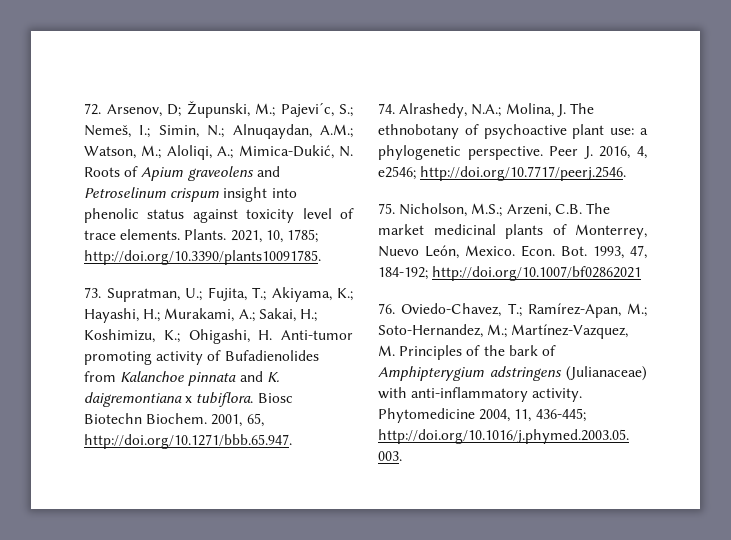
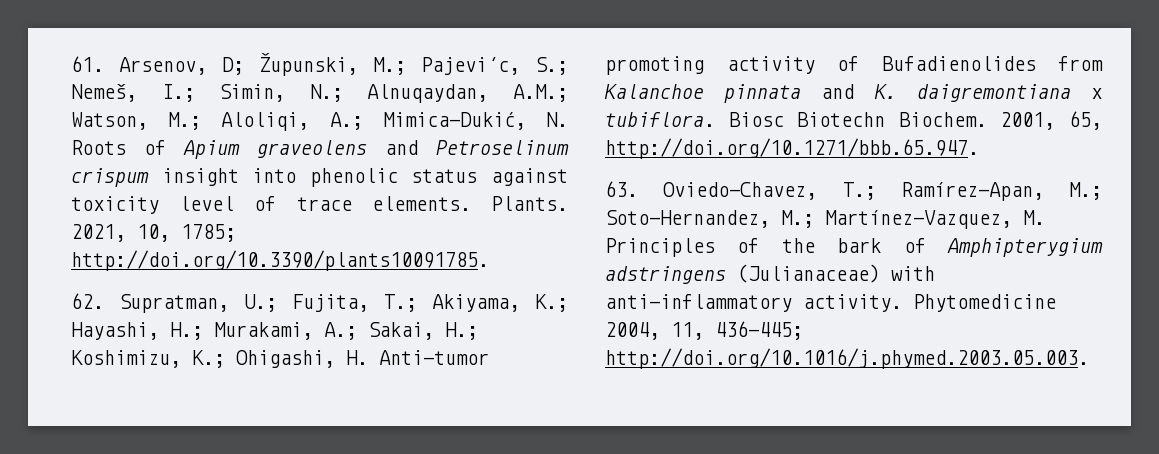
[84,103,101,115] 72. -> [71,56,104,72] 61.
[84,287,101,298] 73. -> [71,293,104,309] 62.
[378,103,594,118] [378,124,648,139] [378,145,647,160] [378,166,627,181] [378,203,610,217] [378,224,647,239] [378,245,647,259] [378,266,642,281] [378,303,395,314] 74. Alrashedy, N.A.; Molina, J. The ethnobotany of psychoactive plant use: a phylogenetic perspective. Peer J. 2016, 4, e2546; http://doi.org/10.7717/peerj.2546. // 75. Nicholson, M.S.; Arzeni, C.B. The market medicinal plants of Monterrey, Nuevo León, Mexico. Econ. Bot. 1993, 47, 184-192; http://doi.org/10.1007/bf02862021 // 76. -> [605,181,638,197] 63.

